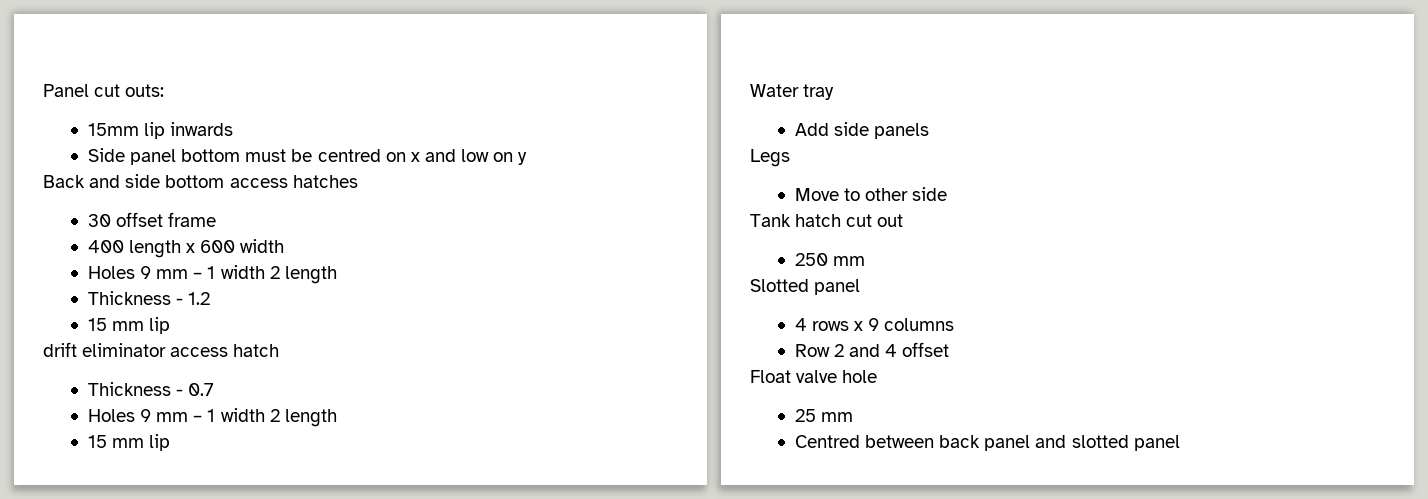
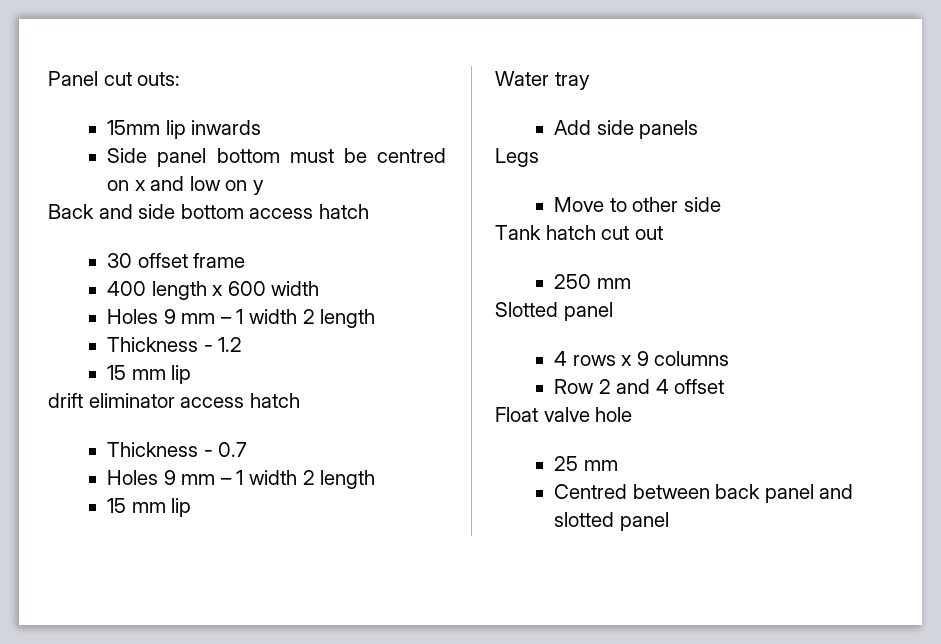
[292,175,358,188] hatches -> [318,204,369,219] hatch

